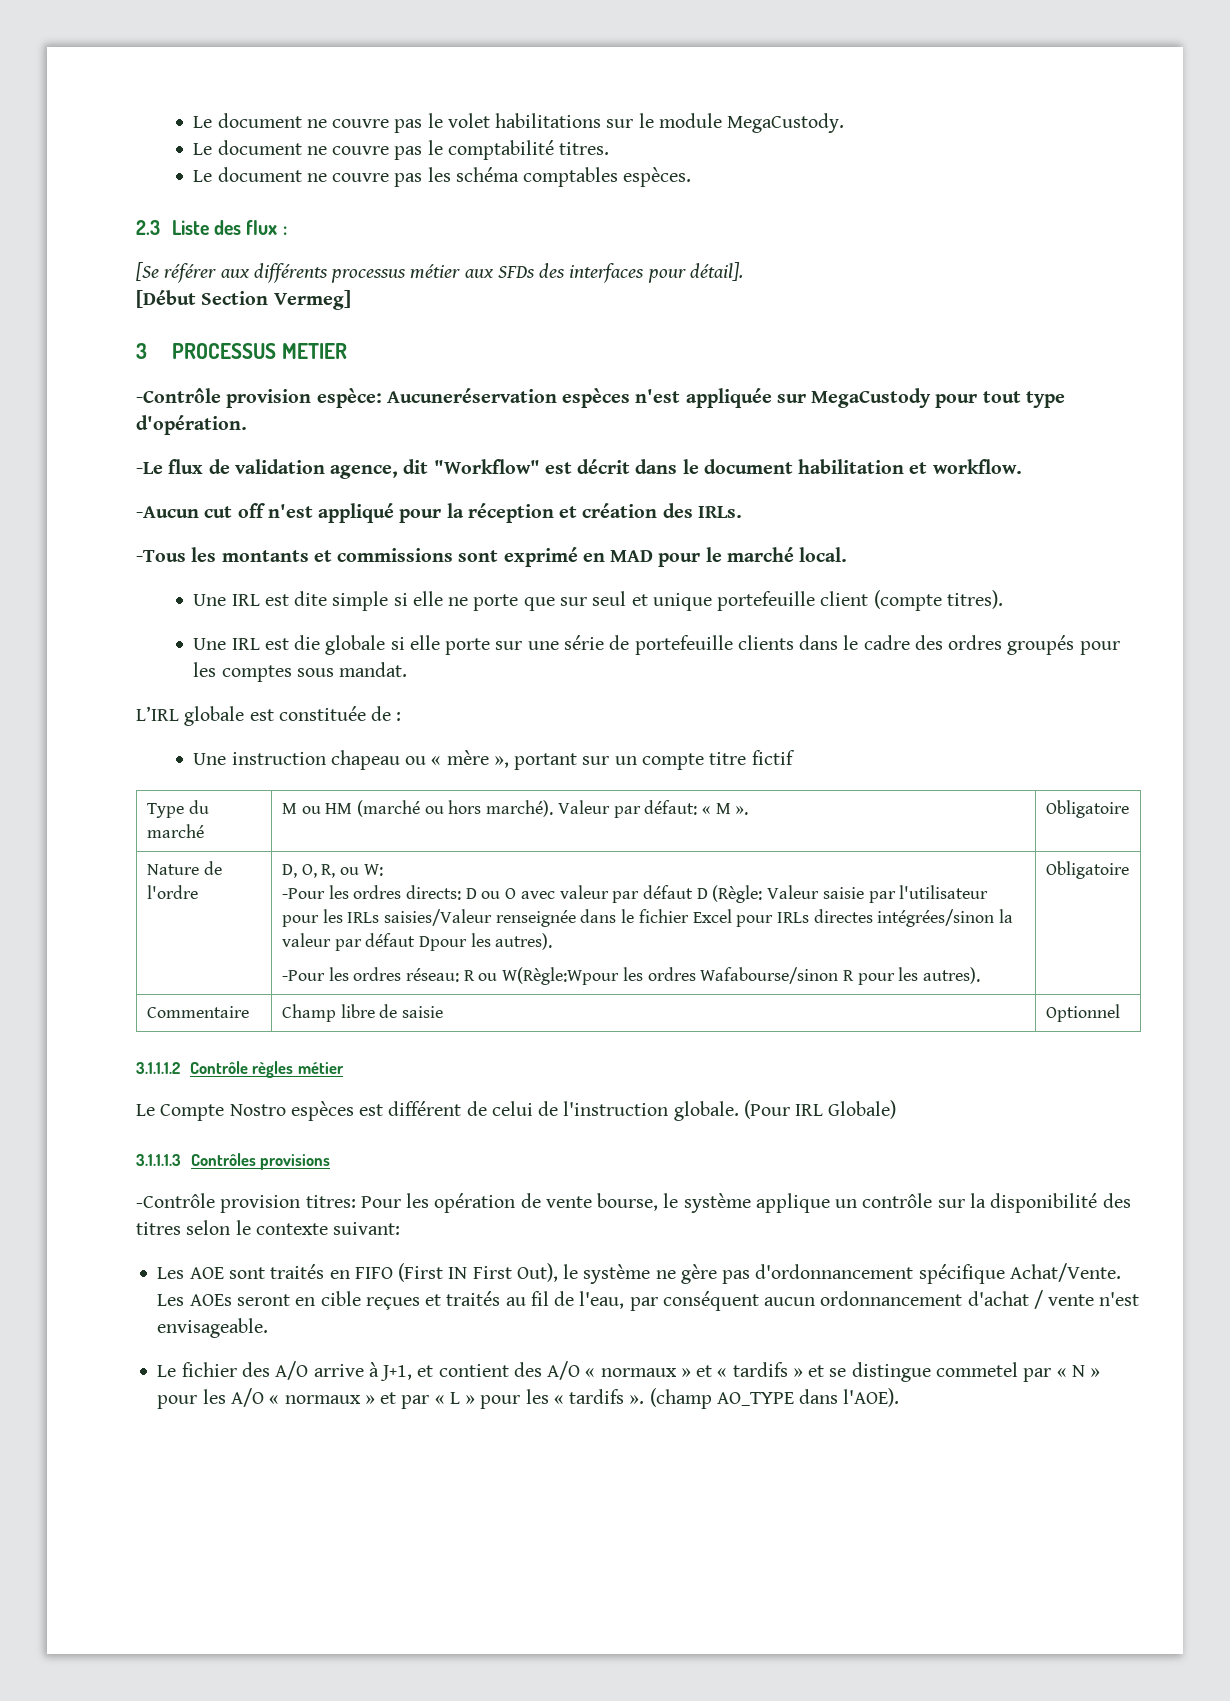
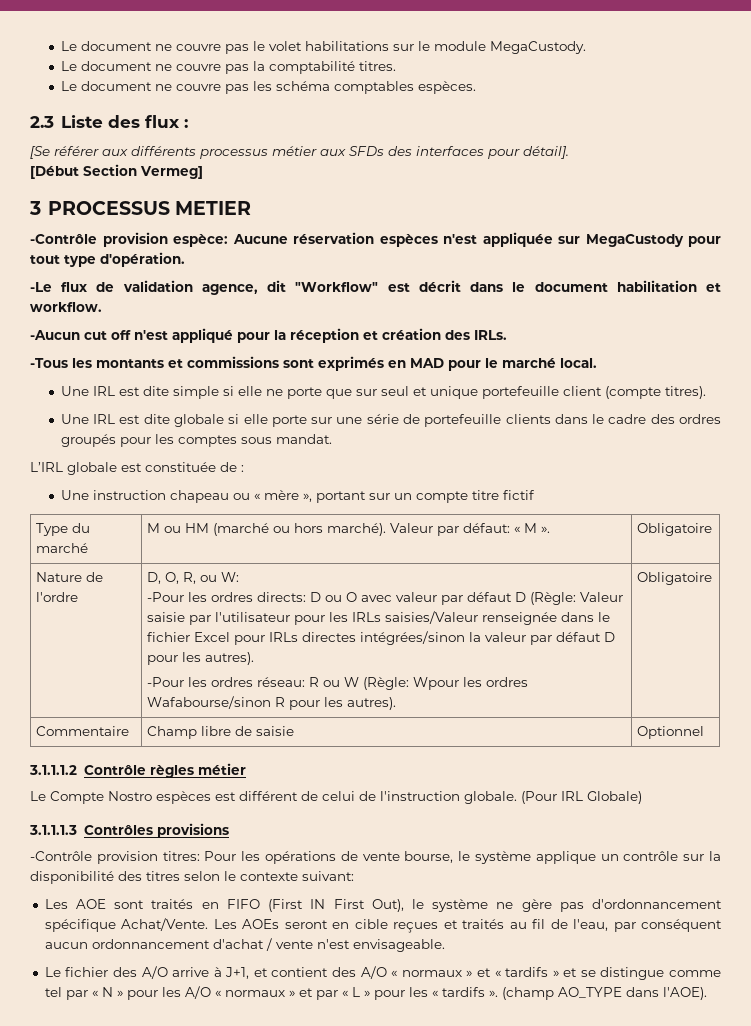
[427,140,443,155] le -> [252,61,265,71] la
[386,388,557,403] Aucuneréservation -> [232,232,374,244] Aucune réservation
[503,547,578,567] exprimé -> [318,356,384,371] exprimés
[294,635,321,650] die -> [143,414,170,424] dite
[418,936,467,951] Dpour -> [604,632,616,642] [147,655,179,665] D pour
[502,967,620,985] W(Règle:Wpour -> [344,677,460,690] W (Règle: Wpour
[434,1193,516,1213] opération -> [265,851,336,864] opérations
[936,1362,1019,1377] commetel -> [668,970,721,977] [44,987,62,997] comme tel

